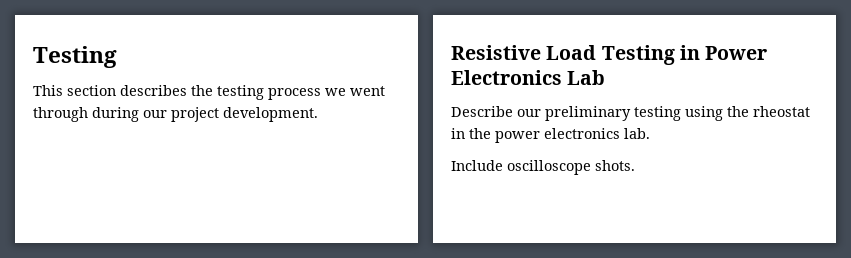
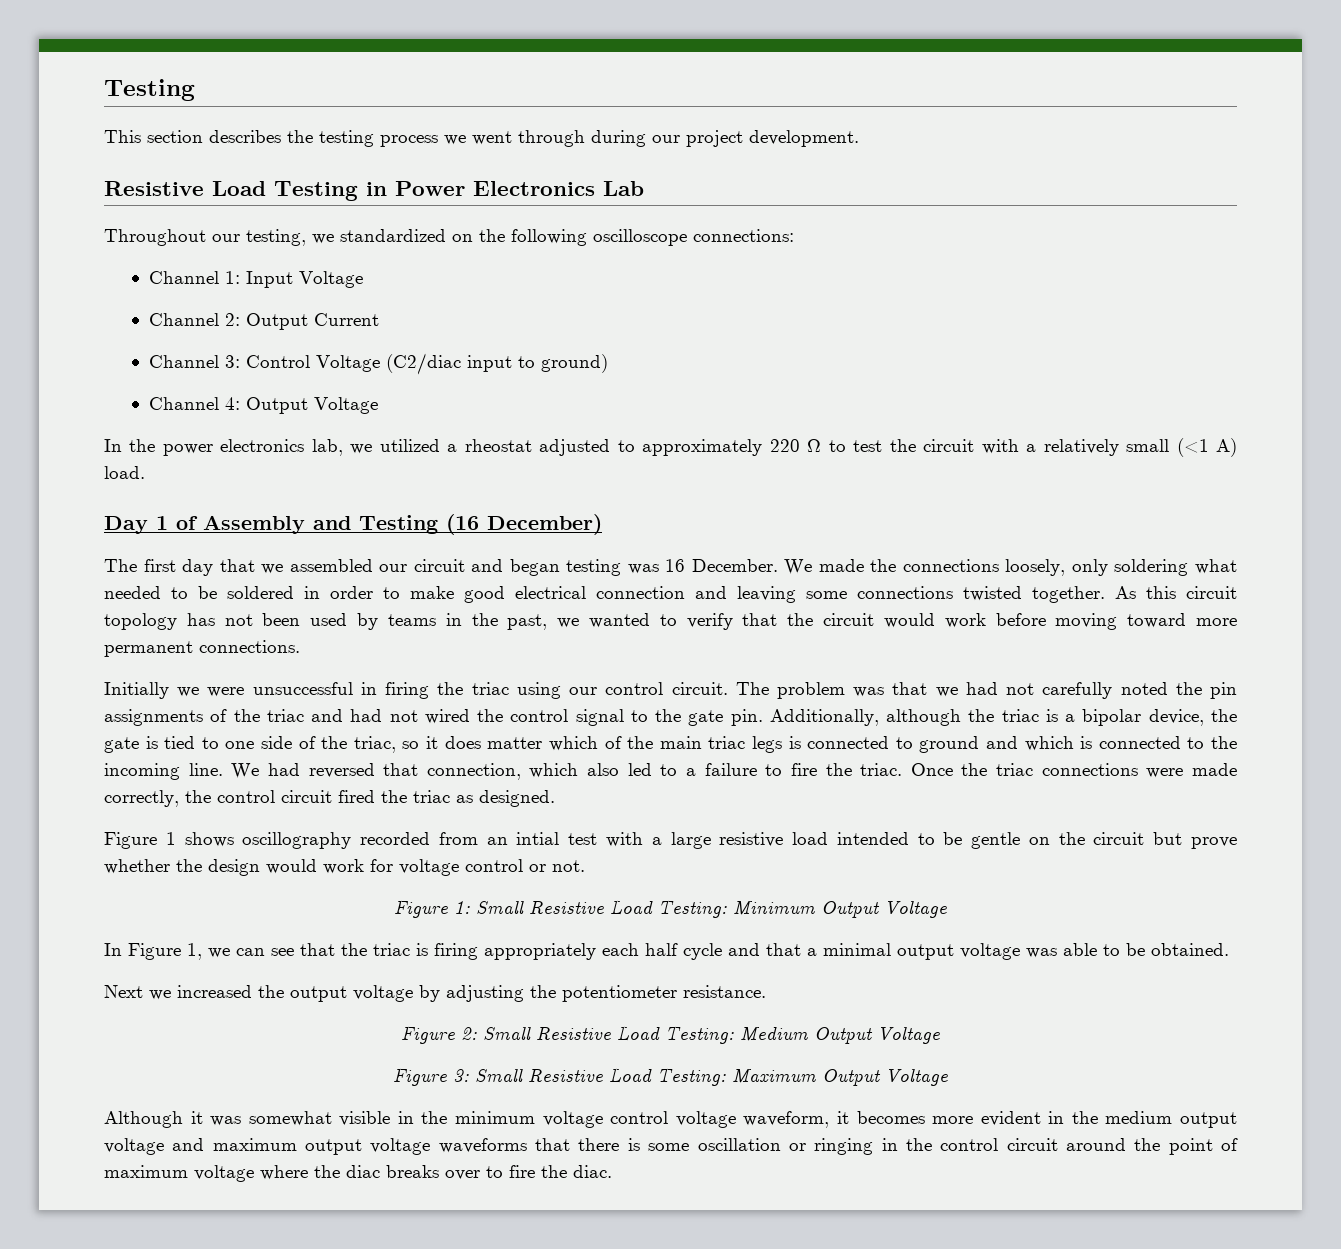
[451,106,810,121] [451,128,650,143] [451,160,635,175] Describe our preliminary testing using the rheostat in the power electronics lab. // Include oscilloscope shots. -> [104,229,794,246] [149,271,364,288] [149,313,380,330] [149,353,609,375] [149,397,379,414] [104,438,1238,457] [104,466,145,479] [104,514,602,535] [104,559,1237,576] [104,586,1237,603] [104,613,1238,630] [104,640,300,657] [104,682,1238,699] [104,709,1237,726] [104,736,1238,753] [104,763,1237,780] [104,790,555,807] [104,832,1237,849] [104,859,585,876] [394,900,947,918] [104,943,1229,960] [104,985,766,1002] [401,1026,940,1044] [393,1068,948,1086] [104,1111,1237,1128] [104,1138,1238,1155] [104,1165,612,1182] Throughout our testing, we standardized on the following oscilloscope connections: // Channel 1: Input Voltage // Channel 2: Output Current // Channel 3: Control Voltage (C2/diac input to ground) // Channel 4: Output Voltage // In the power electronics lab, we utilized a rheostat adjusted to approximately 220 Ω to test the circuit with a relatively small (<1 A) load. // Day 1 of Assembly and Testing (16 December) // The first day that we assembled our circuit and began testing was 16 December. We made the connections loosely, only soldering what needed to be soldered in order to make good electrical connection and leaving some connections twisted together. As this circuit topology has not been used by teams in the past, we wanted to verify that the circuit would work before moving toward more permanent connections. // Initially we were unsuccessful in firing the triac using our control circuit. The problem was that we had not carefully noted the pin assignments of the triac and had not wired the control signal to the gate pin. Additionally, although the triac is a bipolar device, the gate is tied to one side of the triac, so it does matter which of the main triac legs is connected to ground and which is connected to the incoming line. We had reversed that connection, which also led to a failure to fire the triac. Once the triac connections were made correctly, the control circuit fired the triac as designed. // Figure 1 shows oscillography recorded from an intial test with a large resistive load intended to be gentle on the circuit but prove whether the design would work for voltage control or not. // Figure 1: Small Resistive Load Testing: Minimum Output Voltage // In Figure 1, we can see that the triac is firing appropriately each half cycle and that a minimal output voltage was able to be obtained. // Next we increased the output voltage by adjusting the potentiometer resistance. // Figure 2: Small Resistive Load Testing: Medium Output Voltage // Figure 3: Small Resistive Load Testing: Maximum Output Voltage // Although it was somewhat visible in the minimum voltage control voltage waveform, it becomes more evident in the medium output voltage and maximum output voltage waveforms that there is some oscillation or ringing in the control circuit around the point of maximum voltage where the diac breaks over to fire the diac.

